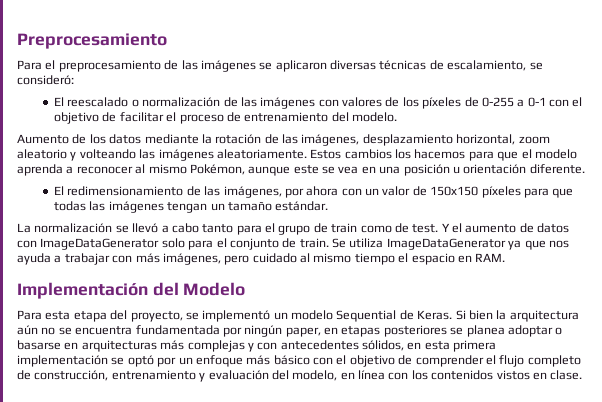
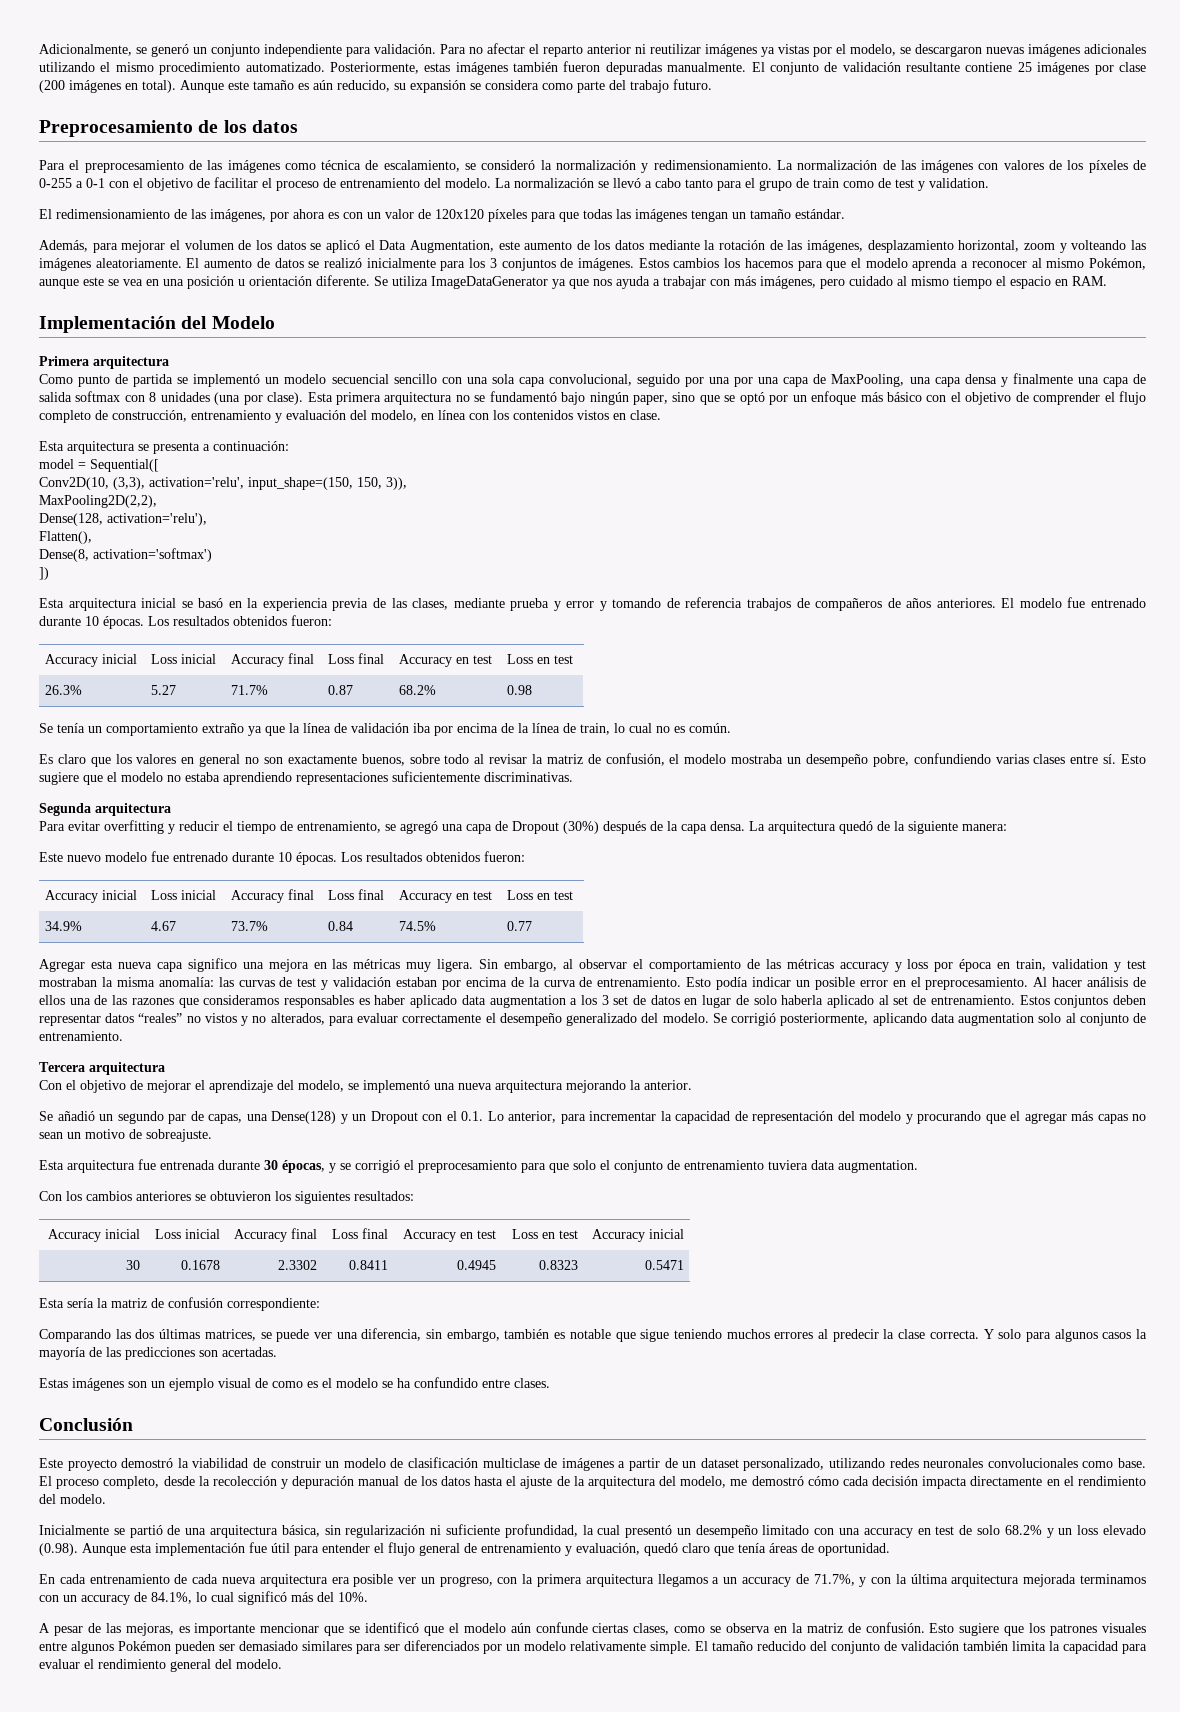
[17,33,167,49] Preprocesamiento -> [39,43,1146,57] [39,61,1147,75] [39,79,712,93] [39,120,298,137] Adicionalmente, se generó un conjunto independiente para validación. Para no afectar el reparto anterior ni reutilizar imágenes ya vistas por el modelo, se descargaron nuevas imágenes adicionales utilizando el mismo procedimiento automatizado. Posteriormente, estas imágenes también fueron depuradas manualmente. El conjunto de validación resultante contiene 25 imágenes por clase (200 imágenes en total). Aunque este tamaño es aún reducido, su expansión se considera como parte del trabajo futuro. // Preprocesamiento de los datos
[259,60,543,72] [17,75,74,85] [54,97,139,107] se aplicaron diversas técnicas de escalamiento, se consideró: // El reescalado o -> [284,160,793,173] como técnica de escalamiento, se consideró la normalización y redimensionamiento. La
[17,134,69,144] // Aumento -> [495,178,989,191] [39,209,845,222] [39,240,573,253] La normalización se llevó a cabo tanto para el grupo de train como de test y validation. // El redimensionamiento de las imágenes, por ahora es con un valor de 120x120 píxeles para que todas las imágenes tengan un tamaño estándar. // Además, para mejorar el volumen de los datos se aplicó el Data Augmentation, este aumento
[17,149,67,159] aleatorio -> (1056, 246) none
(307, 154) none -> [186,258,634,271] El aumento de datos se realizó inicialmente para los 3 conjuntos de imágenes.
[54,186,574,198] [54,201,329,213] [17,223,570,235] [17,238,329,250] // El redimensionamiento de las imágenes, por ahora con un valor de 150x150 píxeles para que todas las imágenes tengan un tamaño estándar. // La normalización se llevó a cabo tanto para el grupo de train como de test. Y el aumento de datos con ImageDataGenerator solo para el conjunto de train. -> (370, 280) none
[17,310,579,322] [17,325,563,337] [17,340,497,352] [17,355,108,367] Para esta etapa del proyecto, se implementó un modelo Sequential de Keras. Si bien la arquitectura aún no se encuentra fundamentada por ningún paper, en etapas posteriores se planea adoptar o basarse en arquitecturas más complejas y con antecedentes sólidos, en esta primera implementación -> [39,356,169,369] [39,373,1147,387] [39,391,720,405] Primera arquitectura // Como punto de partida se implementó un modelo secuencial sencillo con una sola capa convolucional, seguido por una por una capa de MaxPooling, una capa densa y finalmente una capa de salida softmax con 8 unidades (una por clase). Esta primera arquitectura no se fundamentó bajo ningún paper, sino que
(583, 375) none -> [39,441,289,454] [39,459,159,472] [39,477,407,490] [39,495,157,508] [39,513,207,526] [39,531,92,544] [39,548,212,562] [39,567,49,580] [39,597,1147,611] [39,615,332,629] [45,654,138,667] [151,654,217,664] [231,653,315,667] [328,653,385,664] [399,654,493,667] [507,654,574,664] [45,685,83,695] [151,685,177,695] [231,685,269,695] [328,685,354,695] [399,685,437,695] [507,685,533,695] [39,723,731,736] [39,753,1146,767] [39,771,573,785] [39,803,171,816] [39,820,1007,834] [39,851,525,865] [45,890,138,903] [151,890,217,900] [231,889,315,903] [328,889,385,900] [399,890,493,903] [507,890,574,900] [45,921,83,931] [151,921,177,931] [231,921,269,931] [328,921,354,931] [399,921,437,931] [507,921,533,931] [39,958,1146,972] [39,977,1146,990] [39,995,1147,1008] [39,1013,1147,1026] [39,1031,123,1041] [39,1062,165,1075] [39,1080,692,1093] [39,1111,1146,1124] [39,1129,212,1142] [39,1159,918,1173] [39,1191,414,1204] [47,1229,140,1242] [154,1229,220,1239] [233,1228,317,1242] [331,1228,388,1239] [402,1229,496,1242] [511,1229,578,1239] [591,1229,684,1242] [125,1260,140,1270] [180,1260,220,1270] [277,1260,317,1270] [348,1260,388,1270] [456,1260,496,1270] [538,1260,578,1270] [644,1260,684,1270] [39,1297,320,1311] [39,1328,1148,1342] [39,1347,277,1360] [39,1377,550,1391] [39,1418,133,1431] [39,1457,1146,1471] [39,1476,1147,1489] [39,1494,106,1504] [39,1524,1146,1538] [39,1542,890,1556] [39,1574,1147,1587] [39,1591,368,1605] [39,1622,1146,1636] [39,1640,1147,1654] [39,1659,282,1672] // Esta arquitectura se presenta a continuación: // model = Sequential([ // Conv2D(10, (3,3), activation='relu', input_shape=(150, 150, 3)), // MaxPooling2D(2,2), // Dense(128, activation='relu'), // Flatten(), // Dense(8, activation='softmax') // ]) // Esta arquitectura inicial se basó en la experiencia previa de las clases, mediante prueba y error y tomando de referencia trabajos de compañeros de años anteriores. El modelo fue entrenado durante 10 épocas. Los resultados obtenidos fueron: // Accuracy inicial | Loss inicial | Accuracy final | Loss final | Accuracy en test | Loss en test // 26.3% | 5.27 | 71.7% | 0.87 | 68.2% | 0.98 // Se tenía un comportamiento extraño ya que la línea de validación iba por encima de la línea de train, lo cual no es común. // Es claro que los valores en general no son exactamente buenos, sobre todo al revisar la matriz de confusión, el modelo mostraba un desempeño pobre, confundiendo varias clases entre sí. Esto sugiere que el modelo no estaba aprendiendo representaciones suficientemente discriminativas. // Segunda arquitectura // Para evitar overfitting y reducir el tiempo de entrenamiento, se agregó una capa de Dropout (30%) después de la capa densa. La arquitectura quedó de la siguiente manera: // Este nuevo modelo fue entrenado durante 10 épocas. Los resultados obtenidos fueron: // Accuracy inicial | Loss inicial | Accuracy final | Loss final | Accuracy en test | Loss en test // 34.9% | 4.67 | 73.7% | 0.84 | 74.5% | 0.77 // Agregar esta nueva capa significo una mejora en las métricas muy ligera. Sin embargo, al observar el comportamiento de las métricas accuracy y loss por época en train, validation y test mostraban la misma anomalía: las curvas de test y validación estaban por encima de la curva de entrenamiento. Esto podía indicar un posible error en el preprocesamiento. Al hacer análisis de ellos una de las razones que consideramos responsables es haber aplicado data augmentation a los 3 set de datos en lugar de solo haberla aplicado al set de entrenamiento. Estos conjuntos deben representar datos “reales” no vistos y no alterados, para evaluar correctamente el desempeño generalizado del modelo. Se corrigió posteriormente, aplicando data augmentation solo al conjunto de entrenamiento. // Tercera arquitectura // Con el objetivo de mejorar el aprendizaje del modelo, se implementó una nueva arquitectura mejorando la anterior. // Se añadió un segundo par de capas, una Dense(128) y un Dropout con el 0.1. Lo anterior, para incrementar la capacidad de representación del modelo y procurando que el agregar más capas no sean un motivo de sobreajuste. // Esta arquitectura fue entrenada durante 30 épocas, y se corrigió el preprocesamiento para que solo el conjunto de entrenamiento tuviera data augmentation. // Con los cambios anteriores se obtuvieron los siguientes resultados: // Accuracy inicial | Loss inicial | Accuracy final | Loss final | Accuracy en test | Loss en test | Accuracy inicial // 30 | 0.1678 | 2.3302 | 0.8411 | 0.4945 | 0.8323 | 0.5471 // Esta sería la matriz de confusión correspondiente: // Comparando las dos últimas matrices, se puede ver una diferencia, sin embargo, también es notable que sigue teniendo muchos errores al predecir la clase correcta. Y solo para algunos casos la mayoría de las predicciones son acertadas. // Estas imágenes son un ejemplo visual de como es el modelo se ha confundido entre clases. // Conclusión // Este proyecto demostró la viabilidad de construir un modelo de clasificación multiclase de imágenes a partir de un dataset personalizado, utilizando redes neuronales convolucionales como base. El proceso completo, desde la recolección y depuración manual de los datos hasta el ajuste de la arquitectura del modelo, me demostró cómo cada decisión impacta directamente en el rendimiento del modelo. // Inicialmente se partió de una arquitectura básica, sin regularización ni suficiente profundidad, la cual presentó un desempeño limitado con una accuracy en test de solo 68.2% y un loss elevado (0.98). Aunque esta implementación fue útil para entender el flujo general de entrenamiento y evaluación, quedó claro que tenía áreas de oportunidad. // En cada entrenamiento de cada nueva arquitectura era posible ver un progreso, con la primera arquitectura llegamos a un accuracy de 71.7%, y con la última arquitectura mejorada terminamos con un accuracy de 84.1%, lo cual significó más del 10%. // A pesar de las mejoras, es importante mencionar que se identificó que el modelo aún confunde ciertas clases, como se observa en la matriz de confusión. Esto sugiere que los patrones visuales entre algunos Pokémon pueden ser demasiado similares para ser diferenciados por un modelo relativamente simple. El tamaño reducido del conjunto de validación también limita la capacidad para evaluar el rendimiento general del modelo.

